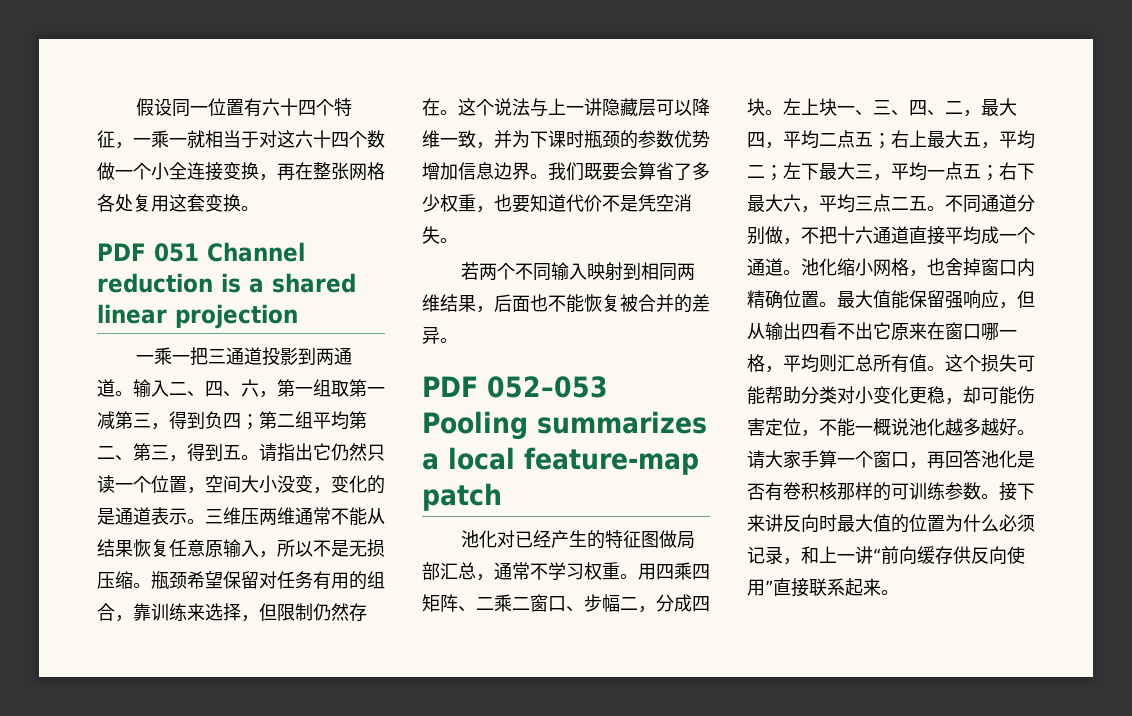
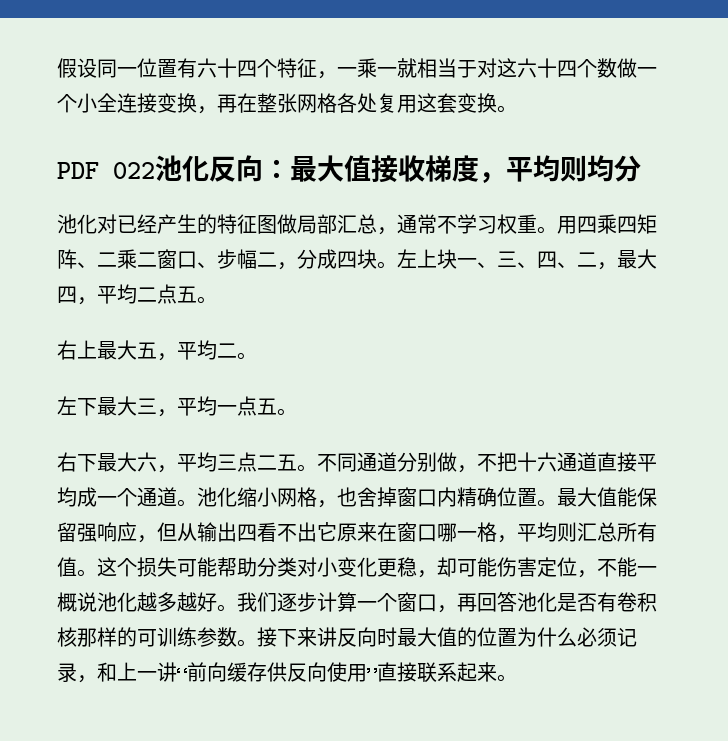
[154,242,305,262] [97,273,356,293] [97,304,298,329] [136,347,353,366] [97,379,385,398] [97,411,367,430] [97,443,385,462] [97,475,385,494] [97,507,385,526] [97,539,385,558] [97,571,385,590] [97,603,367,622] [422,98,710,117] [422,130,710,149] [422,162,710,181] [422,194,692,213] [422,226,458,244] [461,262,696,281] [422,294,710,313] [422,327,458,344] [422,376,608,398] [422,411,707,440] [422,447,699,475] [422,483,502,511] 051 Channel reduction is a shared linear projection // 一乘一把三通道投影到两通道。输入二、四、六，第一组取第一减第三，得到负四；第二组平均第二、第三，得到五。请指出它仍然只读一个位置，空间大小没变，变化的是通道表示。三维压两维通常不能从结果恢复任意原输入，所以不是无损压缩。瓶颈希望保留对任务有用的组合，靠训练来选择，但限制仍然存在。这个说法与上一讲隐藏层可以降维一致，并为下课时瓶颈的参数优势增加信息边界。我们既要会算省了多少权重，也要知道代价不是凭空消失。 // 若两个不同输入映射到相同两维结果，后面也不能恢复被合并的差异。 // PDF 052–053 Pooling summarizes a local feature-map patch -> [113,155,641,183] 022池化反向：最大值接收梯度，平均则均分
[873,133,891,149] ； -> [197,296,217,304] 。 //
[765,165,783,181] ； -> [237,352,257,360] 。 //
[981,165,999,181] ； -> [277,408,297,416] 。 //
[747,450,819,469] 请大家手 -> [237,592,337,612] 我们逐步计

